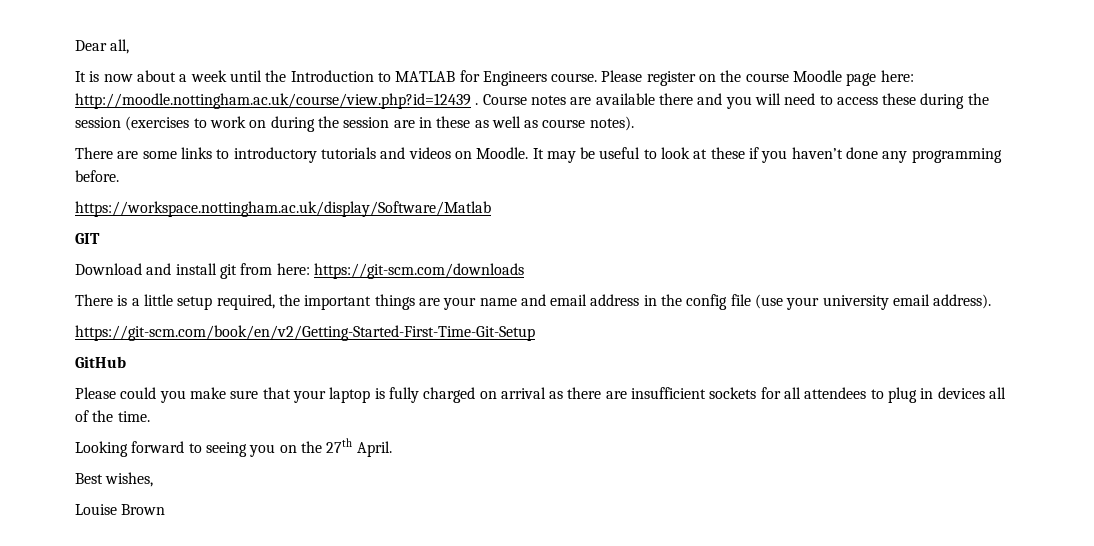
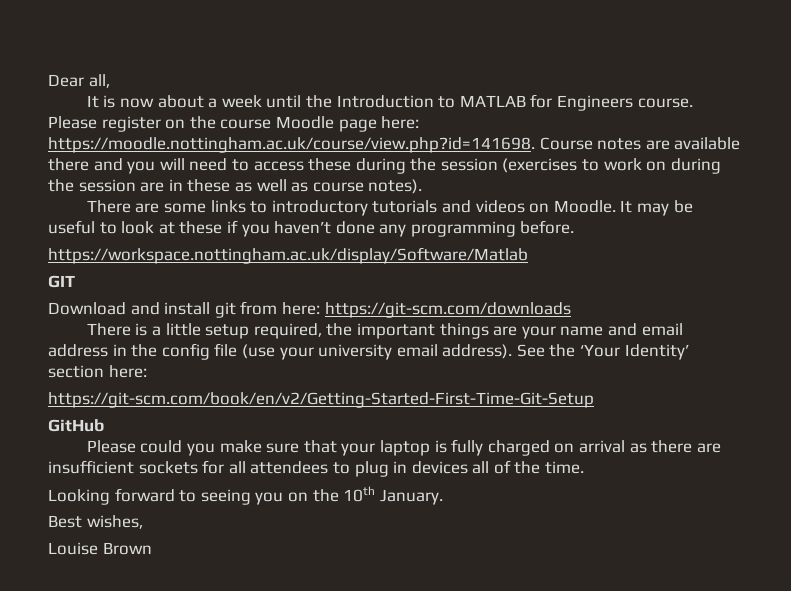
[75,93,479,109] http://moodle.nottingham.ac.uk/course/view.php?id=12439 . -> [48,137,535,153] https://moodle.nottingham.ac.uk/course/view.php?id=141698.
(992, 301) none -> [516,344,689,360] [48,365,147,378] See the ‘Your Identity’ section here:
[326,438,392,457] 27th April. -> [343,486,443,505] 10th January.

